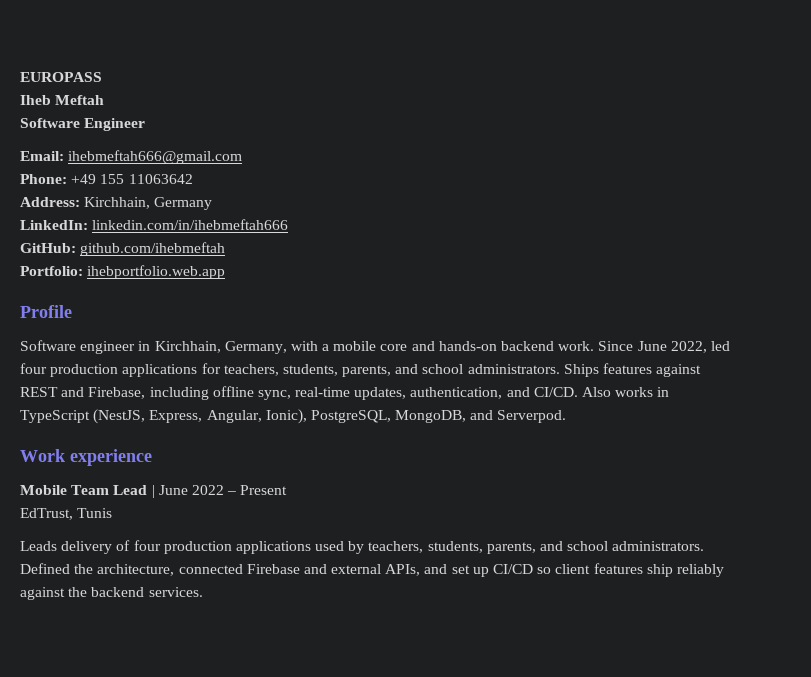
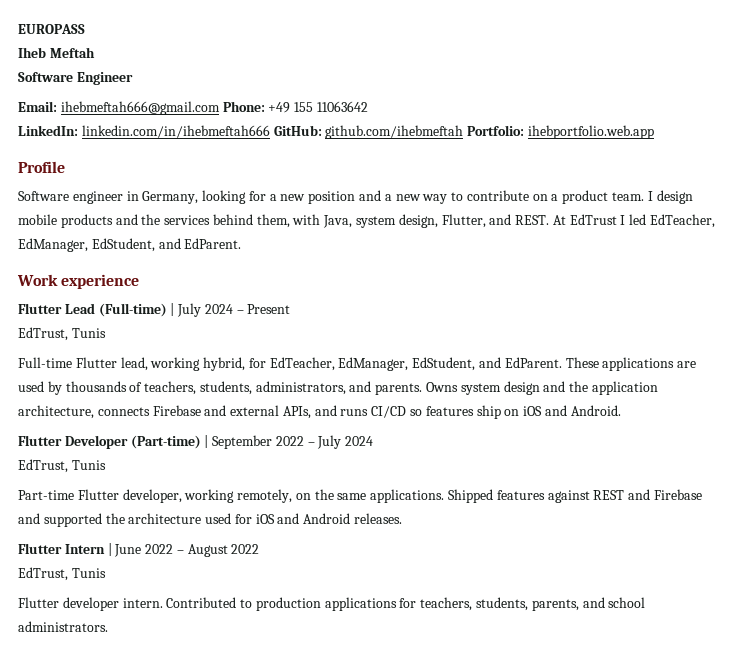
(243, 157) // -> (220, 108) none
[20,197,213,210] // Address: Kirchhain, Germany -> (368, 106) none
(289, 224) // -> (270, 131) none
(226, 249) // -> (464, 132) none
[154,341,730,354] [20,363,47,374] Kirchhain, Germany, with a mobile core and hands-on backend work. Since June 2022, led four -> [142,190,693,204] [18,214,716,228] [18,238,242,252] [17,274,140,289] [18,303,291,317] [18,327,106,341] [18,357,697,371] [18,381,658,395] [18,405,621,419] [18,435,374,449] [18,459,106,473] [18,489,702,503] [18,513,403,527] [18,543,260,557] [18,567,106,581] [18,597,253,611] Germany, looking for a new position and a new way to contribute on a product team. I design mobile products and the services behind them, with Java, system design, Flutter, and REST. At EdTrust I led EdTeacher, EdManager, EdStudent, and EdParent. // Work experience // Flutter Lead (Full-time) | July 2024 – Present // EdTrust, Tunis // Full-time Flutter lead, working hybrid, for EdTeacher, EdManager, EdStudent, and EdParent. These applications are used by thousands of teachers, students, administrators, and parents. Owns system design and the application architecture, connects Firebase and external APIs, and runs CI/CD so features ship on iOS and Android. // Flutter Developer (Part-time) | September 2022 – July 2024 // EdTrust, Tunis // Part-time Flutter developer, working remotely, on the same applications. Shipped features against REST and Firebase and supported the architecture used for iOS and Android releases. // Flutter Intern | June 2022 – August 2022 // EdTrust, Tunis // Flutter developer intern. Contributed to
[563,363,702,377] [20,386,670,400] [20,409,567,424] [20,449,152,466] [20,485,288,498] [20,508,113,520] [20,540,705,554] [20,563,724,577] [20,587,203,600] Ships features against REST and Firebase, including offline sync, real-time updates, authentication, and CI/CD. Also works in TypeScript (NestJS, Express, Angular, Ionic), PostgreSQL, MongoDB, and Serverpod. // Work experience // Mobile Team Lead | June 2022 – Present // EdTrust, Tunis // Leads delivery of four production applications used by teachers, students, parents, and school administrators. Defined the architecture, connected Firebase and external APIs, and set up CI/CD so client features ship reliably against the backend services. -> (108, 626) none

